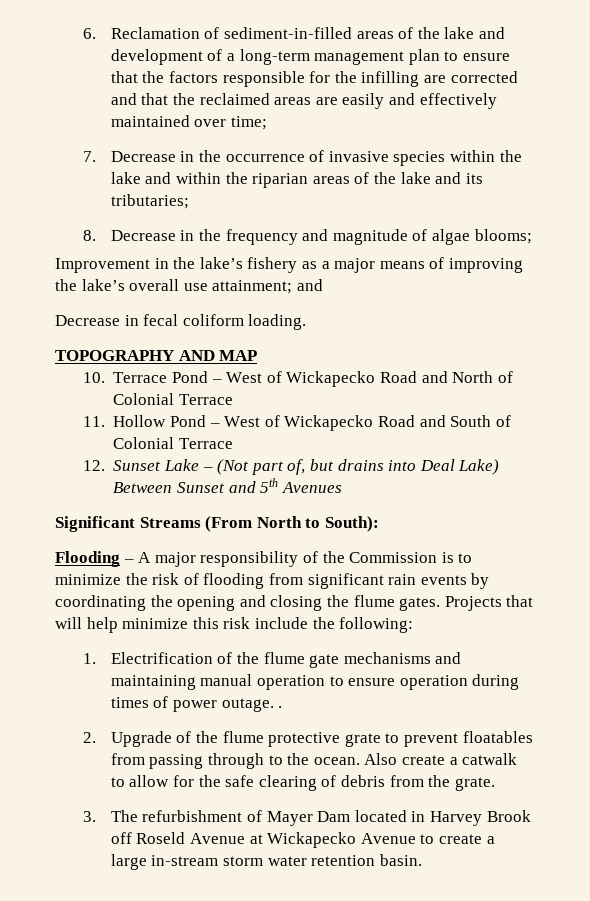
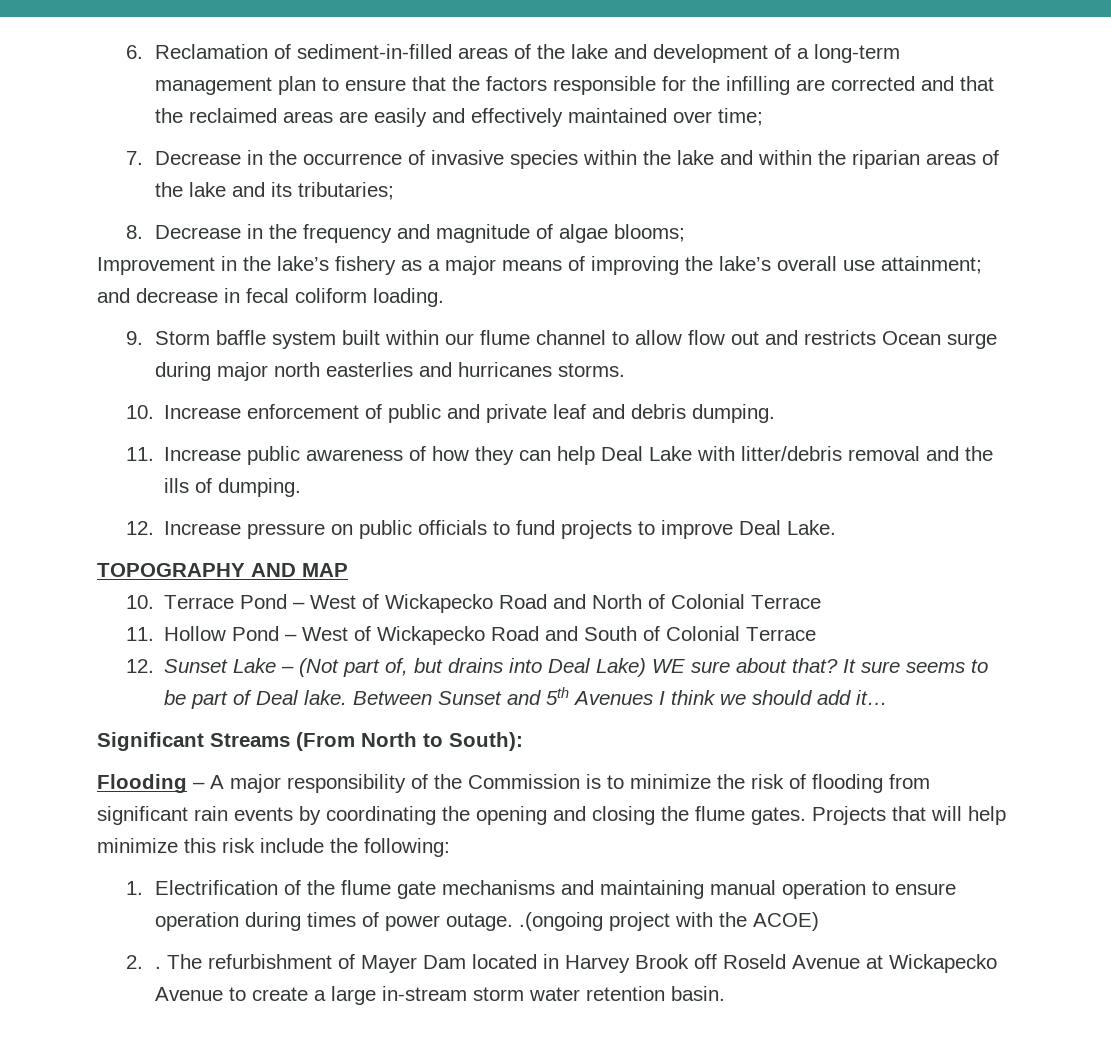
[55,315,120,326] // Decrease -> [136,288,218,303] decrease
(307, 322) none -> [126,330,998,349] [155,362,626,381] [126,404,776,423] [126,446,994,465] [164,478,302,497] [126,520,837,539] // 9. Storm baffle system built within our flume channel to allow flow out and restricts Ocean surge during major north easterlies and hurricanes storms. // 10. Increase enforcement of public and private leaf and debris dumping. // 11. Increase public awareness of how they can help Deal Lake with litter/debris removal and the ills of dumping. // 12. Increase pressure on public officials to fund projects to improve Deal Lake.
(500, 467) none -> [652,658,989,673] [164,690,348,709] WE sure about that? It sure seems to be part of Deal lake.
(342, 487) none -> [659,690,889,705] I think we should add it…
[278,706,283,708] [82,731,533,747] [110,753,518,769] [110,775,495,791] [82,811,96,822] . // 2. Upgrade of the flume protective grate to prevent floatables from passing through to the ocean. Also create a catwalk to allow for the safe clearing of debris from the grate. // 3. -> [519,912,820,931] [126,955,162,969] .(ongoing project with the ACOE) // 2. .

